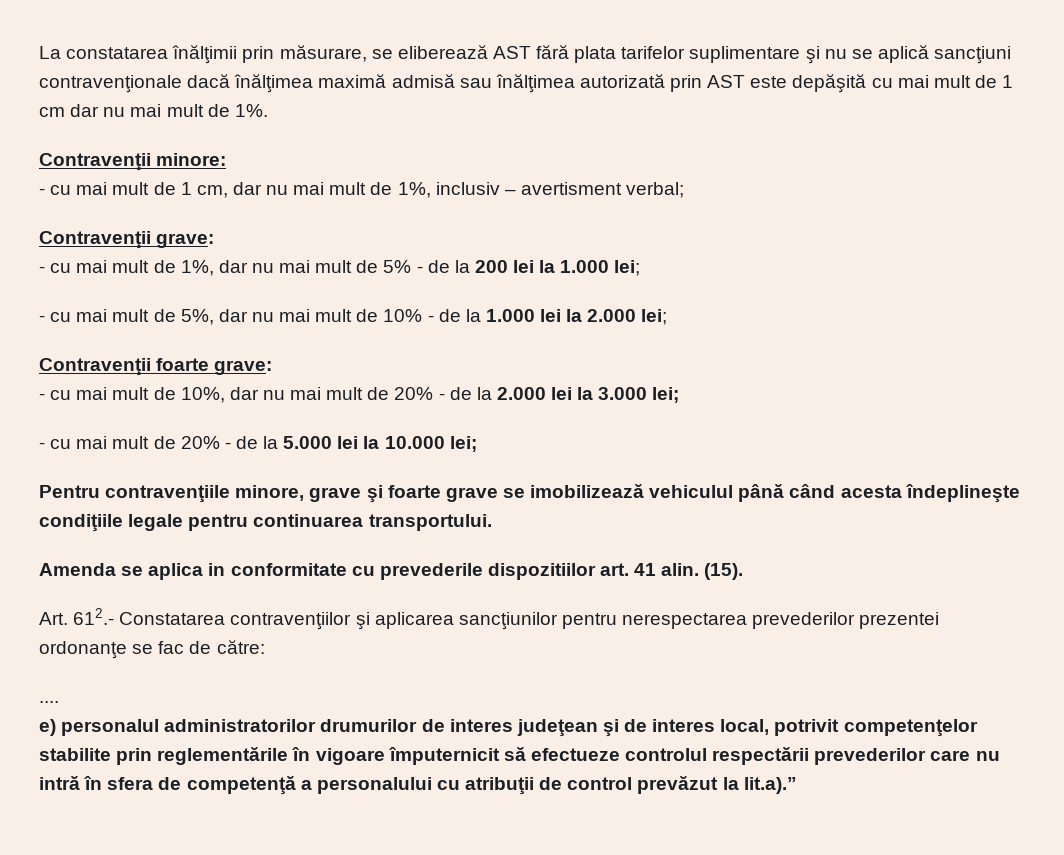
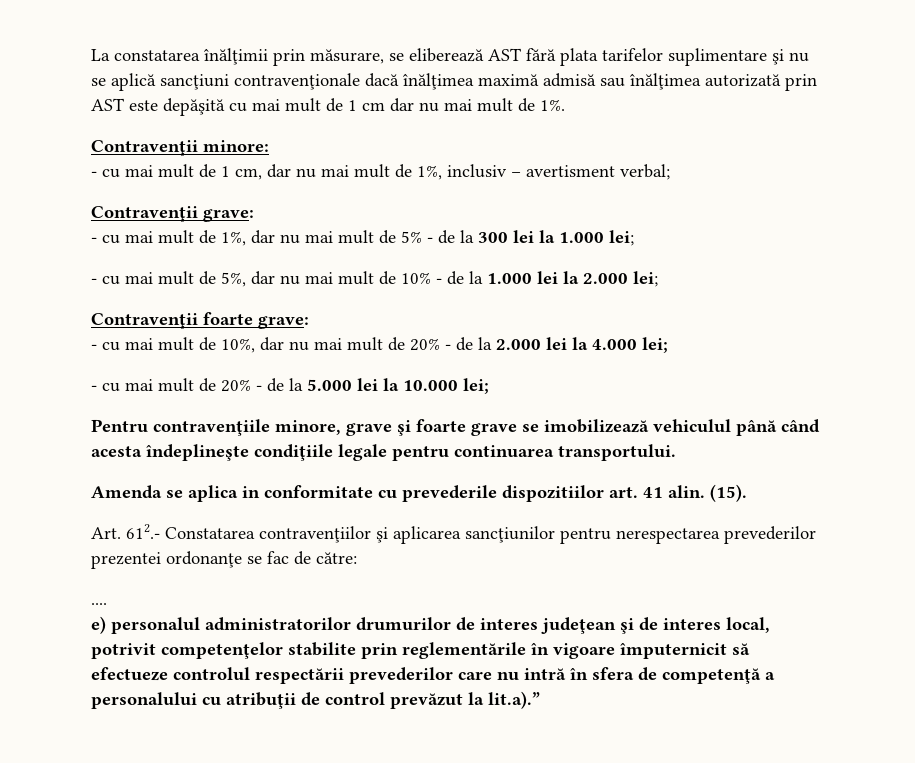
[474,260,508,273] 200 -> [478,232,508,243] 300
[598,387,648,400] 3.000 -> [592,339,637,350] 4.000

